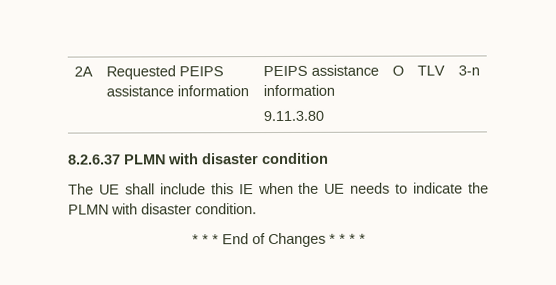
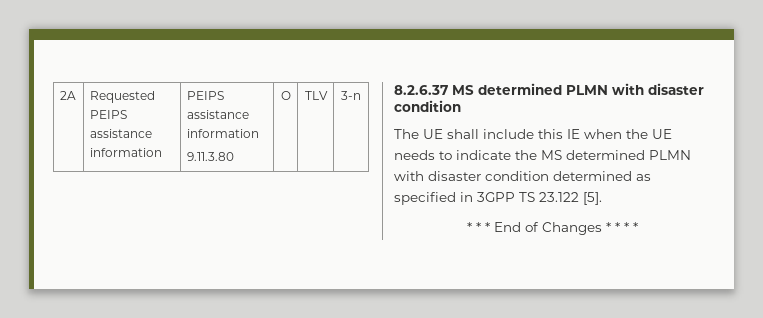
(121, 159) none -> [452,83,562,95] MS determined
[68,203,257,215] PLMN with disaster condition. -> [541,150,691,160] [394,171,651,181] [394,192,602,205] MS determined PLMN with disaster condition determined as specified in 3GPP TS 23.122 [5].

